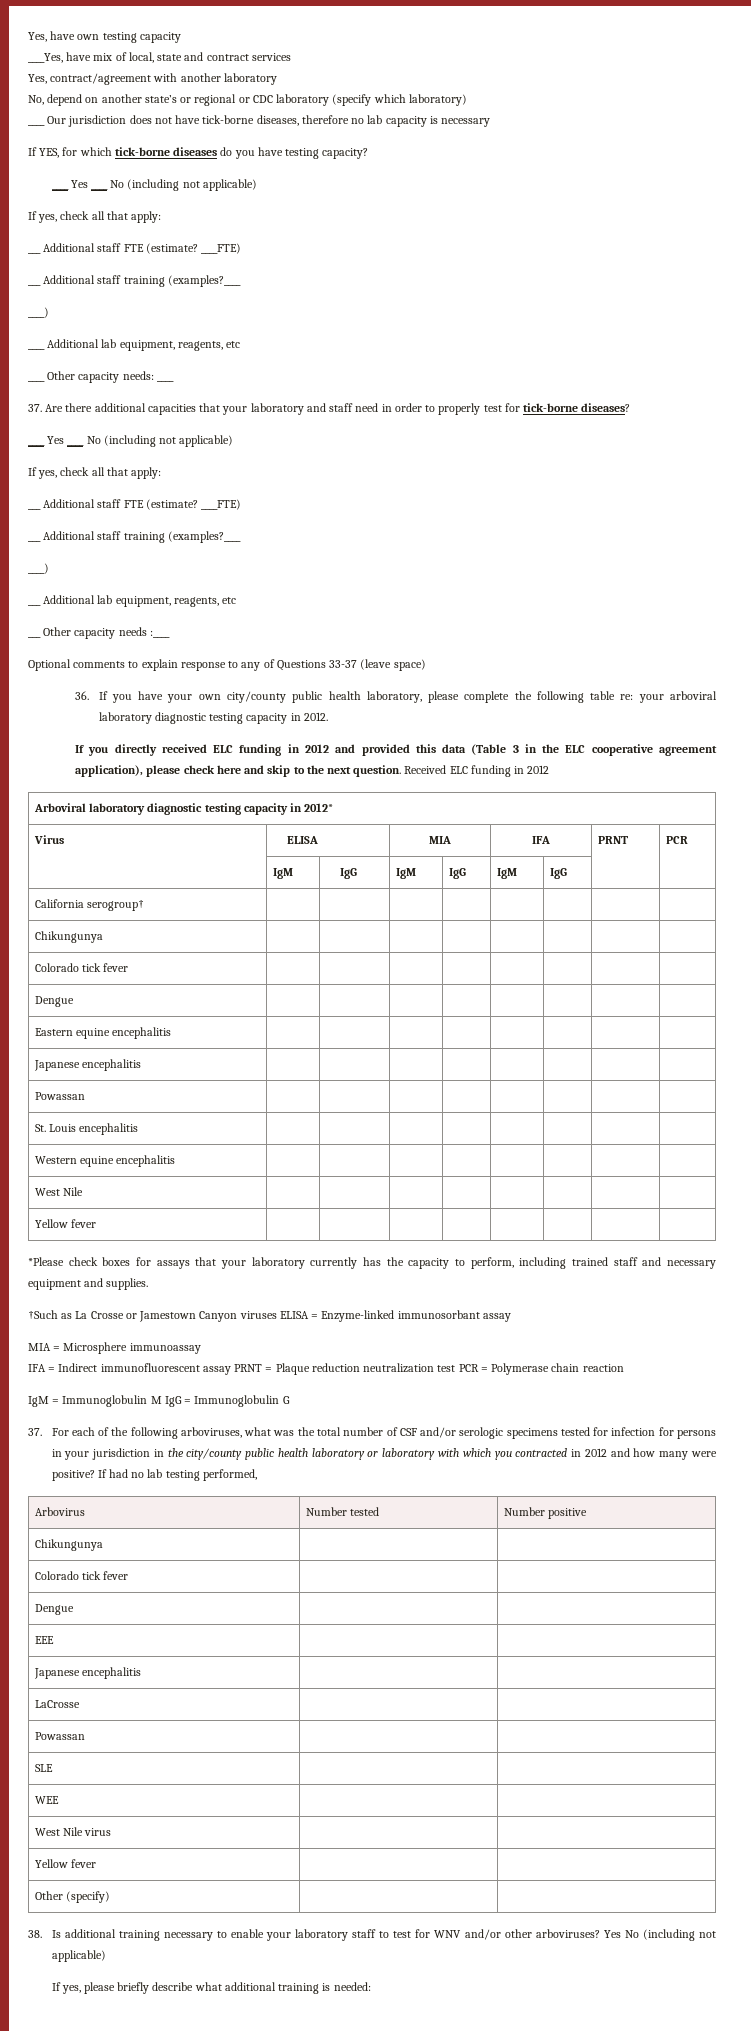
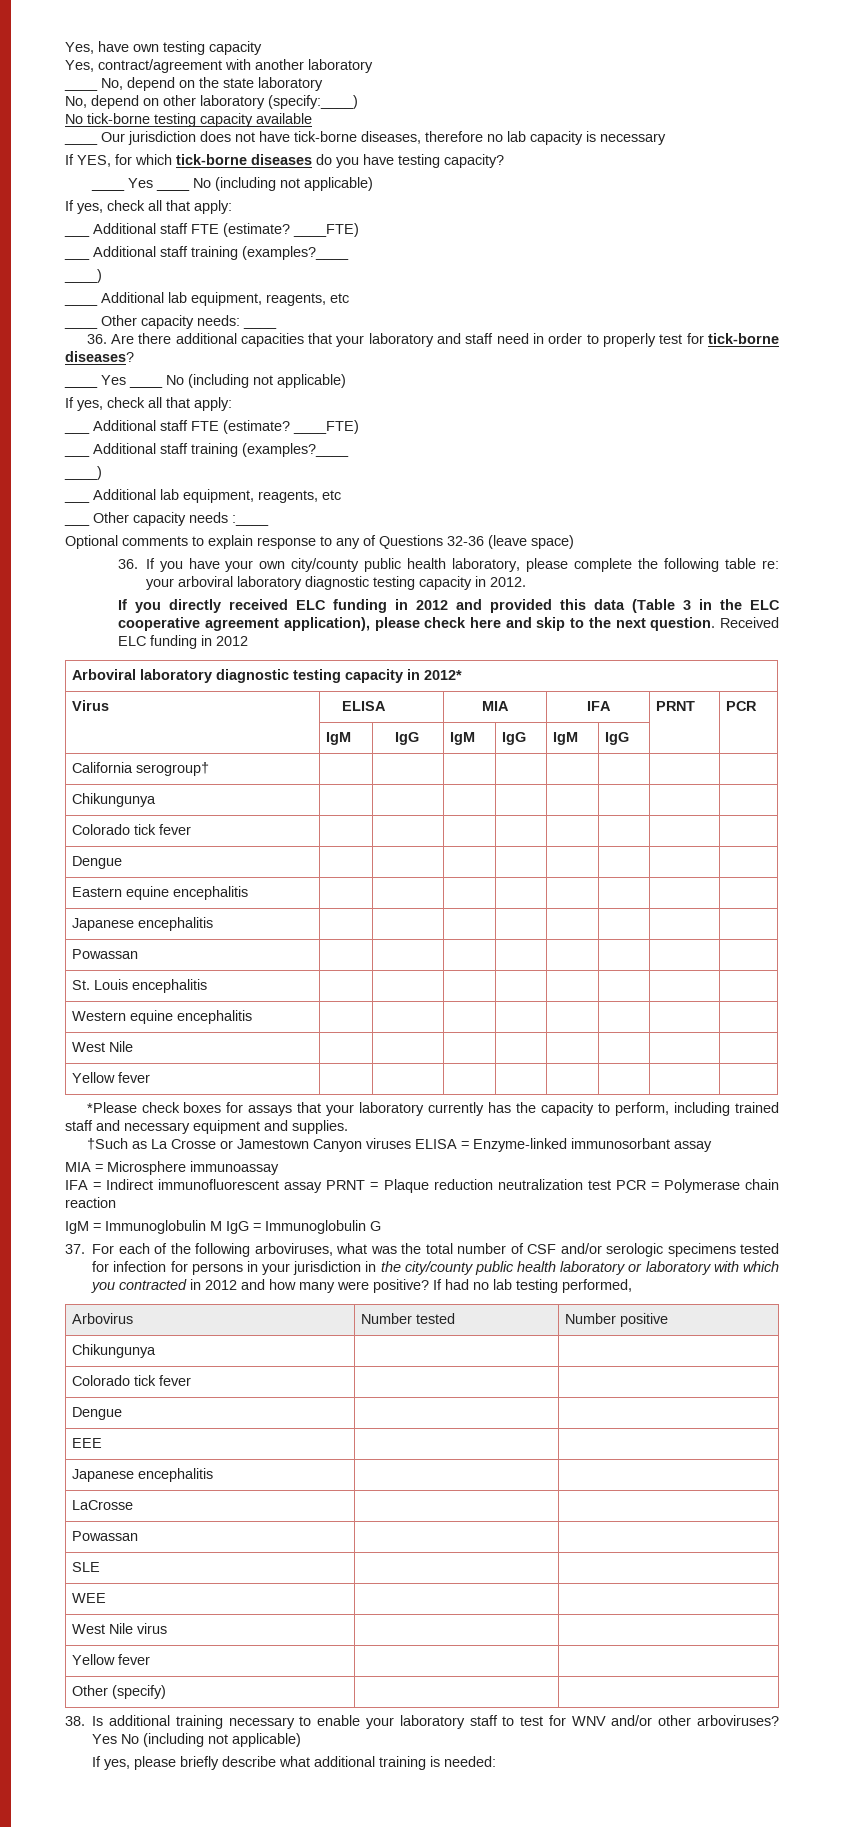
[28,52,291,63] // ____Yes, have mix of local, state and contract services -> (262, 48) none
[28,94,467,106] No, depend on another state’s or regional or CDC laboratory (specify which laboratory) -> [64,77,323,91] [65,95,358,109] [65,113,312,127] ____ No, depend on the state laboratory // No, depend on other laboratory (specify:____) // No tick-borne testing capacity available
[28,404,42,412] 37. -> [86,334,107,344] 36.
[329,660,358,668] 33-37 -> [447,536,484,546] 32-36

